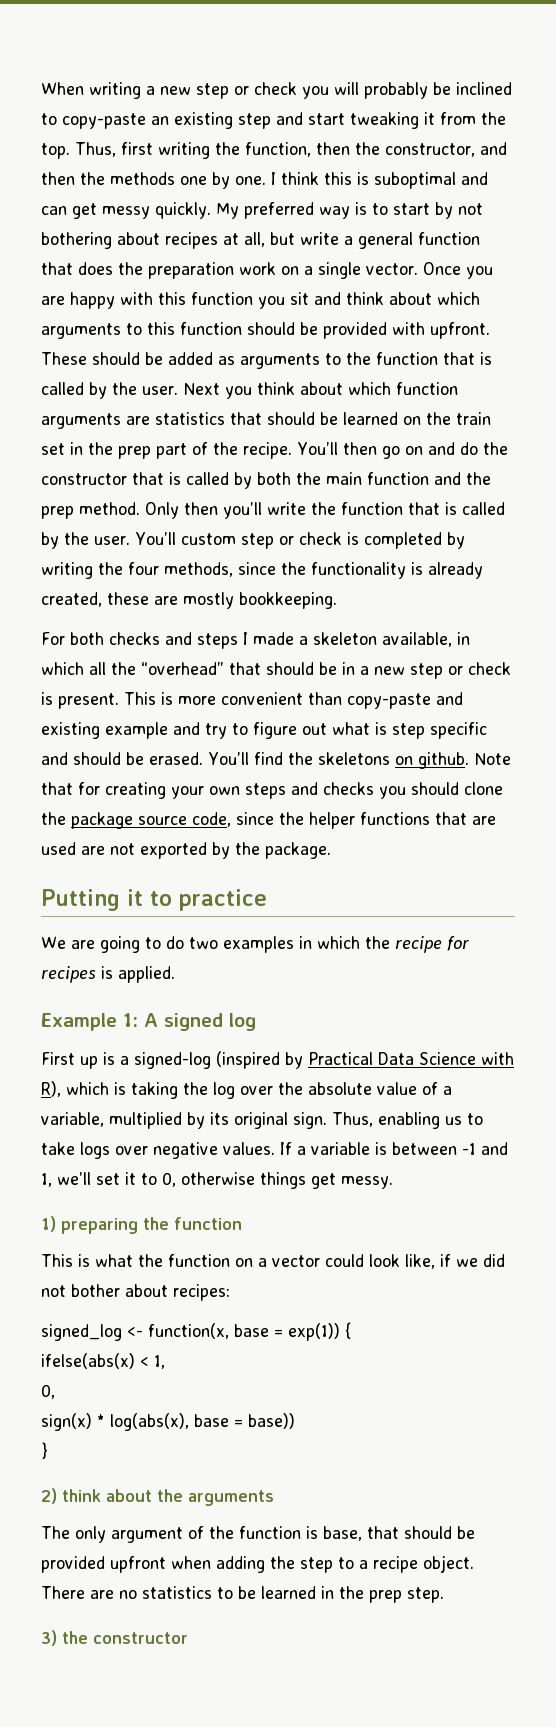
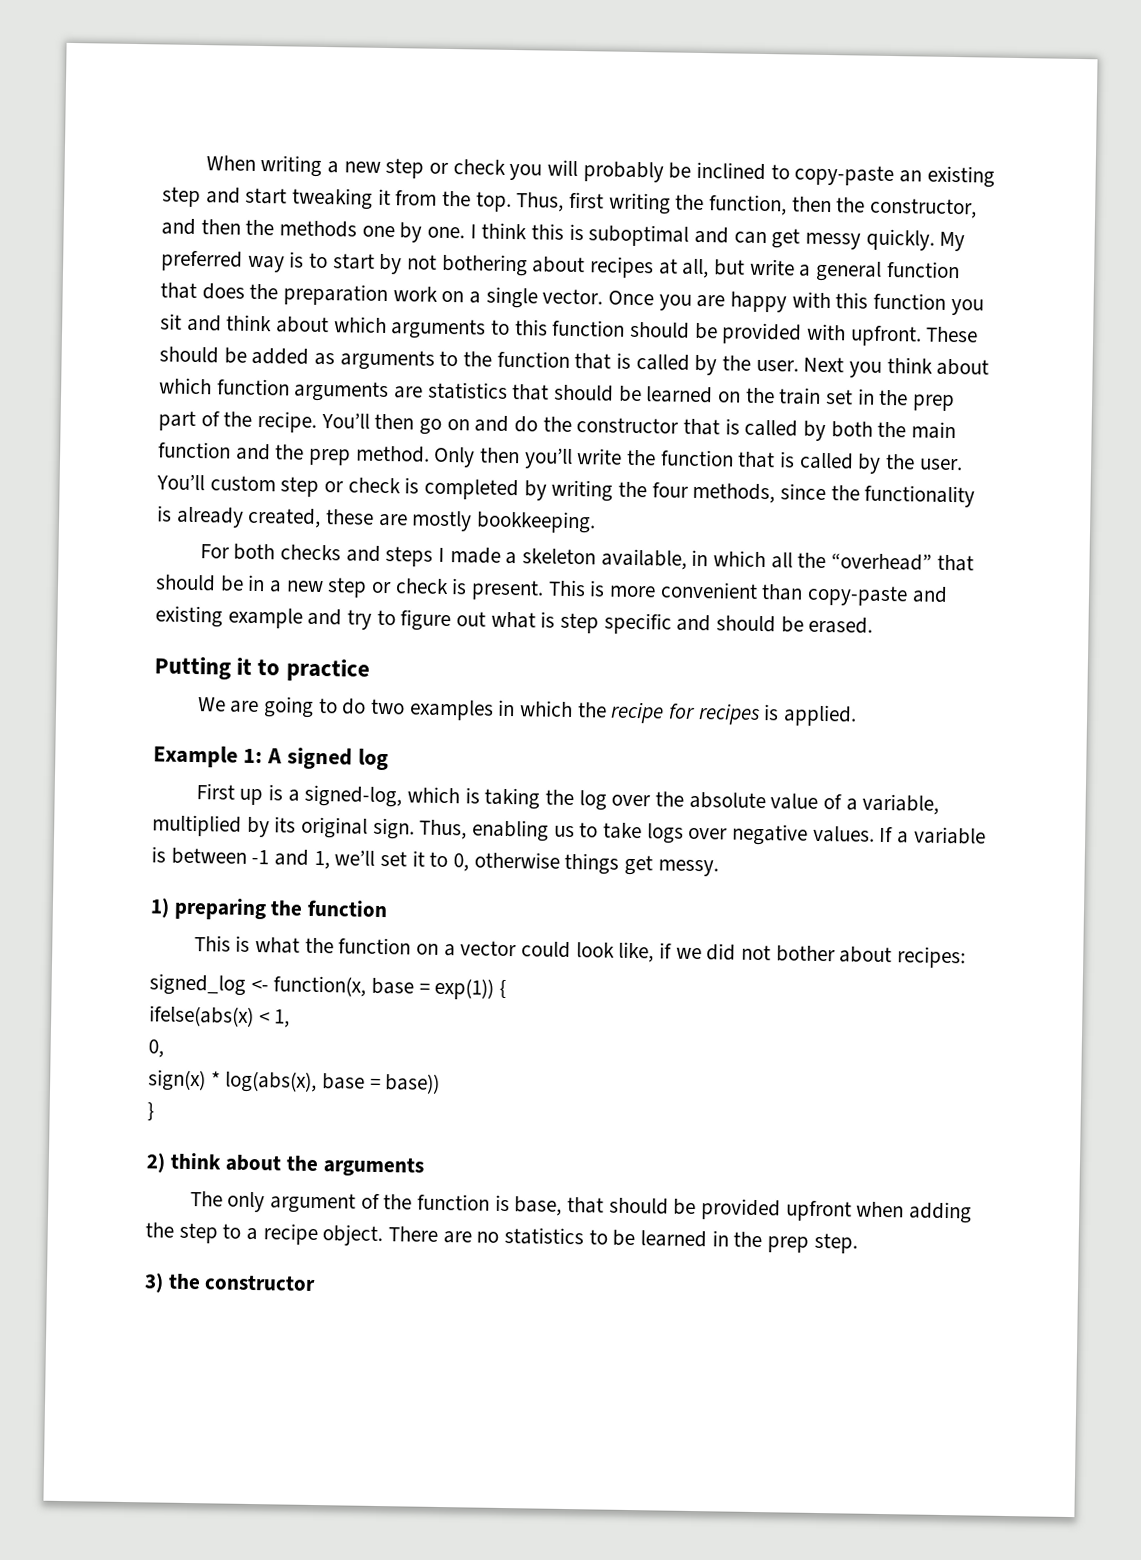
[208,752,511,769] [41,782,503,799] [41,812,496,829] [41,842,331,859] You’ll find the skeletons on github. Note that for creating your own steps and checks you should clone the package source code, since the helper functions that are used are not exported by the package. -> (874, 625) none
[134,1051,514,1069] [41,1081,61,1097] signed-log (inspired by Practical Data Science with R), -> [304,784,403,808] signed-log,

